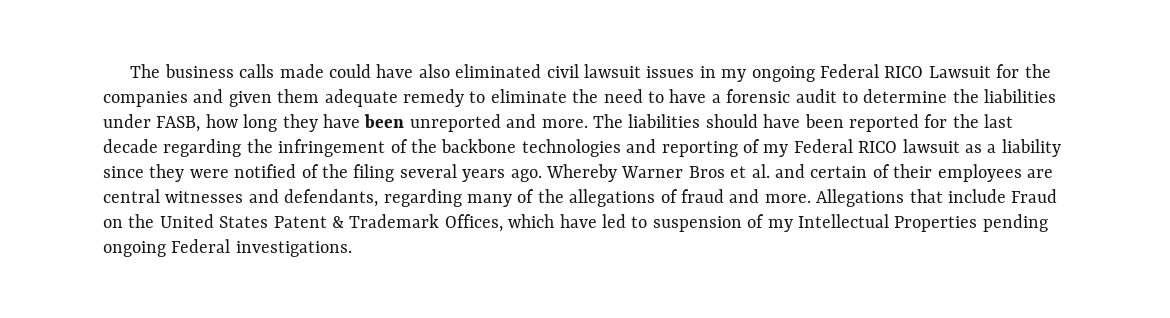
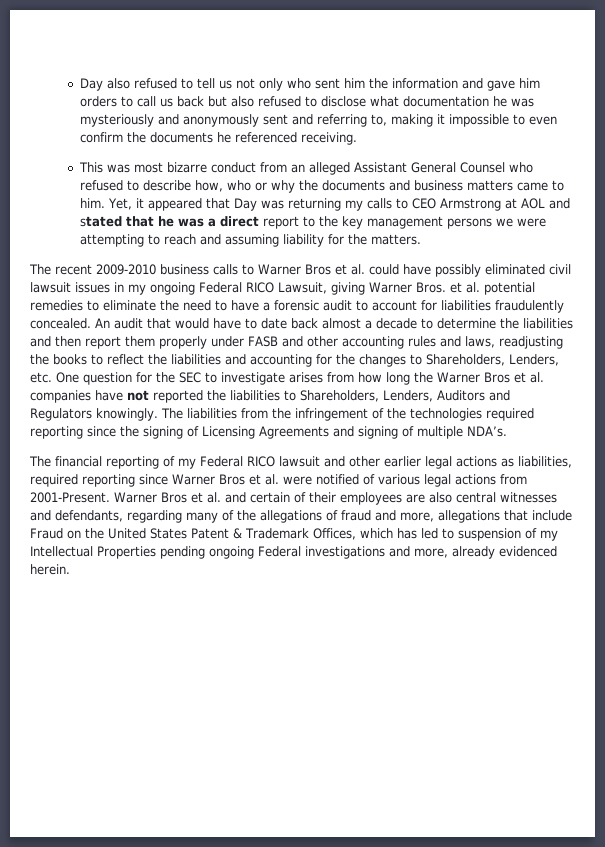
[130,64,324,78] The business calls made -> [80,78,541,91] [80,96,535,107] [80,114,558,127] [80,132,358,145] [79,162,534,175] [80,180,565,193] [80,198,571,211] [80,216,547,229] [80,234,422,247] [29,264,365,275] Day also refused to tell us not only who sent him the information and gave him orders to call us back but also refused to disclose what documentation he was mysteriously and anonymously sent and referring to, making it impossible to even confirm the documents he referenced receiving. // This was most bizarre conduct from an alleged Assistant General Counsel who refused to describe how, who or why the documents and business matters came to him. Yet, it appeared that Day was returning my calls to CEO Armstrong at AOL and stated that he was a direct report to the key management persons we were attempting to reach and assuming liability for the matters. // The recent 2009-2010 business calls to Warner Bros et al.
[418,64,450,78] also -> [435,264,481,277] possibly
[928,64,1051,78] [103,89,464,107] Lawsuit for the companies and given them adequate remedy -> [278,282,535,295] [30,300,83,311] Lawsuit, giving Warner Bros. et al. potential remedies
[863,89,1057,103] [103,114,1014,132] [103,139,657,157] determine the liabilities under FASB, how long they have been unreported and more. The liabilities should have been reported for the last decade regarding the infringement of the backbone technologies and -> [372,300,564,313] [30,318,573,329] [30,336,563,349] [30,354,559,367] [30,372,544,385] [30,390,510,403] [30,408,534,421] [30,426,507,439] [29,456,102,467] account for liabilities fraudulently concealed. An audit that would have to date back almost a decade to determine the liabilities and then report them properly under FASB and other accounting rules and laws, readjusting the books to reflect the liabilities and accounting for the changes to Shareholders, Lenders, etc. One question for the SEC to investigate arises from how long the Warner Bros et al. companies have not reported the liabilities to Shareholders, Lenders, Auditors and Regulators knowingly. The liabilities from the infringement of the technologies required reporting since the signing of Licensing Agreements and signing of multiple NDA’s. // The financial
[964,139,1061,157] [103,164,617,182] as a liability since they were notified of the filing several years ago. Whereby -> [324,456,572,469] [30,474,527,487] [30,492,110,503] and other earlier legal actions as liabilities, required reporting since Warner Bros et al. were notified of various legal actions from 2001-Present.
(1053, 173) none -> [429,492,452,503] also
[764,189,905,207] more. Allegations -> [400,510,500,523] more, allegations
[559,214,597,228] have -> [396,528,417,539] has
[235,241,352,257] investigations. -> [305,546,557,559] [30,564,70,575] investigations and more, already evidenced herein.

